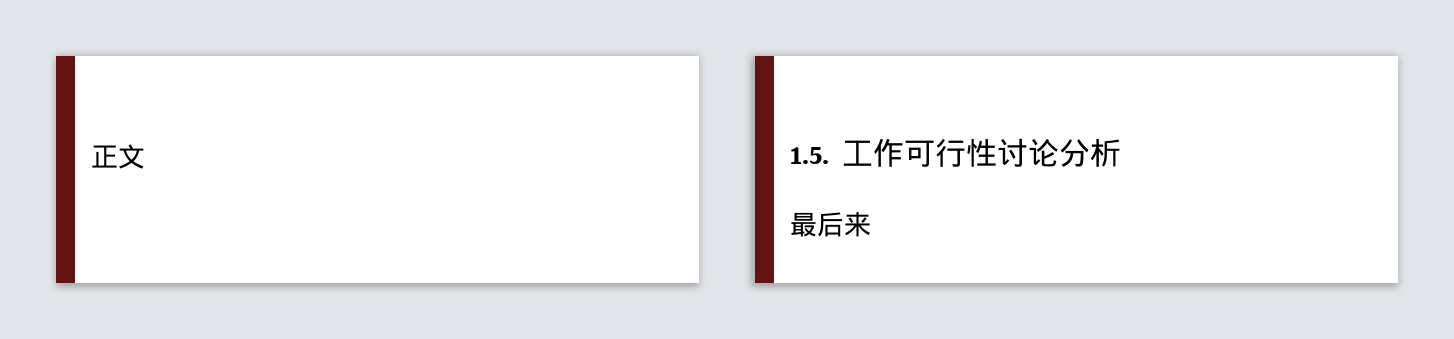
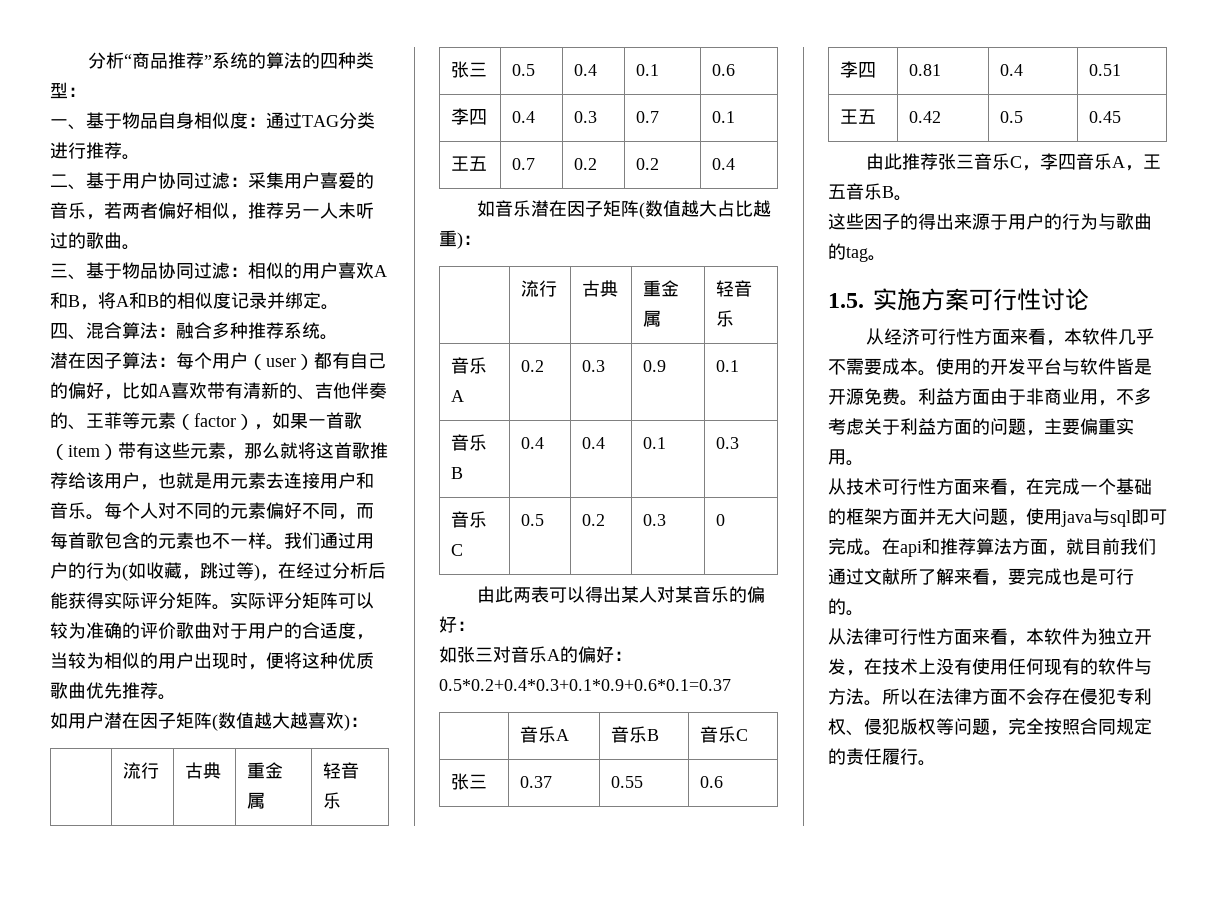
[91,144,145,169] [790,138,1122,167] [790,212,871,237] 正文 // 1.5.工作可行性讨论分析 // 最后来 -> [87,52,374,69] [50,82,86,99] [50,112,375,130] [50,142,140,160] [50,172,374,190] [50,202,374,220] [50,232,140,250] [50,262,387,280] [50,292,339,310] [50,322,338,340] [50,352,386,370] [50,382,387,400] [50,412,362,430] [50,442,388,460] [50,472,374,490] [50,502,374,520] [50,532,374,550] [50,562,386,581] [50,592,374,610] [50,622,374,640] [50,652,374,670] [50,682,176,700] [50,712,368,731] [123,762,160,779] [185,762,222,779] [247,762,284,779] [247,792,266,809] [323,762,360,779] [323,792,342,809] [451,61,488,78] [512,64,536,76] [574,64,598,76] [636,64,660,76] [712,64,736,76] [451,108,488,125] [512,111,536,123] [574,111,598,123] [636,111,660,123] [712,111,736,123] [451,156,488,171] [512,158,536,170] [574,158,598,170] [636,158,660,170] [712,158,736,170] [476,200,771,219] [439,230,481,249] [521,280,558,297] [582,280,619,297] [643,280,680,297] [643,310,662,327] [716,280,753,297] [716,310,735,327] [451,357,488,374] [451,390,465,402] [521,360,545,372] [582,360,606,372] [643,360,667,372] [716,360,740,372] [451,434,488,451] [451,467,464,479] [521,437,545,449] [582,437,606,449] [643,437,667,449] [716,437,740,449] [451,511,488,528] [451,544,464,556] [521,514,545,526] [582,514,606,526] [643,514,667,526] [716,514,726,526] [476,586,765,603] [439,616,475,633] [439,646,632,663] [439,679,731,691] [520,726,570,743] [611,726,660,743] [700,726,749,743] [451,773,488,790] [520,776,553,788] [611,776,644,788] [700,776,724,788] [840,61,877,78] [909,64,942,76] [1000,64,1024,76] [1089,64,1122,76] [840,109,877,124] [909,111,942,123] [1000,111,1024,123] [1089,111,1122,123] [865,153,1161,171] [828,183,912,201] [828,213,1152,230] [828,243,886,262] [828,288,1089,311] [865,328,1154,346] [828,358,1152,376] [828,388,1152,406] [828,418,1134,436] [828,449,864,466] [828,478,1152,496] [828,508,1167,527] [828,538,1156,557] [828,568,1134,586] [828,598,864,616] [828,628,1152,646] [828,658,1152,676] [828,688,1152,706] [828,718,1152,736] [828,748,936,766] 分析“商品推荐”系统的算法的四种类型： // 一、基于物品自身相似度：通过TAG分类进行推荐。 // 二、基于用户协同过滤：采集用户喜爱的音乐，若两者偏好相似，推荐另一人未听过的歌曲。 // 三、基于物品协同过滤：相似的用户喜欢A和B，将A和B的相似度记录并绑定。 // 四、混合算法：融合多种推荐系统。 // 潜在因子算法：每个用户（user）都有自己的偏好，比如A喜欢带有清新的、吉他伴奏的、王菲等元素（factor），如果一首歌（item）带有这些元素，那么就将这首歌推荐给该用户，也就是用元素去连接用户和音乐。每个人对不同的元素偏好不同，而每首歌包含的元素也不一样。我们通过用户的行为(如收藏，跳过等)，在经过分析后能获得实际评分矩阵。实际评分矩阵可以较为准确的评价歌曲对于用户的合适度，当较为相似的用户出现时，便将这种优质歌曲优先推荐。 // 如用户潜在因子矩阵(数值越大越喜欢)： // | 流行 | 古典 | 重金属 | 轻音乐 // 张三 | 0.5 | 0.4 | 0.1 | 0.6 // 李四 | 0.4 | 0.3 | 0.7 | 0.1 // 王五 | 0.7 | 0.2 | 0.2 | 0.4 // 如音乐潜在因子矩阵(数值越大占比越重)： // | 流行 | 古典 | 重金属 | 轻音乐 // 音乐A | 0.2 | 0.3 | 0.9 | 0.1 // 音乐B | 0.4 | 0.4 | 0.1 | 0.3 // 音乐C | 0.5 | 0.2 | 0.3 | 0 // 由此两表可以得出某人对某音乐的偏好： // 如张三对音乐A的偏好：0.5*0.2+0.4*0.3+0.1*0.9+0.6*0.1=0.37 // | 音乐A | 音乐B | 音乐C // 张三 | 0.37 | 0.55 | 0.6 // 李四 | 0.81 | 0.4 | 0.51 // 王五 | 0.42 | 0.5 | 0.45 // 由此推荐张三音乐C，李四音乐A，王五音乐B。 // 这些因子的得出来源于用户的行为与歌曲的tag。 // 1.5.实施方案可行性讨论 // 从经济可行性方面来看，本软件几乎不需要成本。使用的开发平台与软件皆是开源免费。利益方面由于非商业用，不多考虑关于利益方面的问题，主要偏重实用。 // 从技术可行性方面来看，在完成一个基础的框架方面并无大问题，使用java与sql即可完成。在api和推荐算法方面，就目前我们通过文献所了解来看，要完成也是可行的。 // 从法律可行性方面来看，本软件为独立开发，在技术上没有使用任何现有的软件与方法。所以在法律方面不会存在侵犯专利权、侵犯版权等问题，完全按照合同规定的责任履行。

